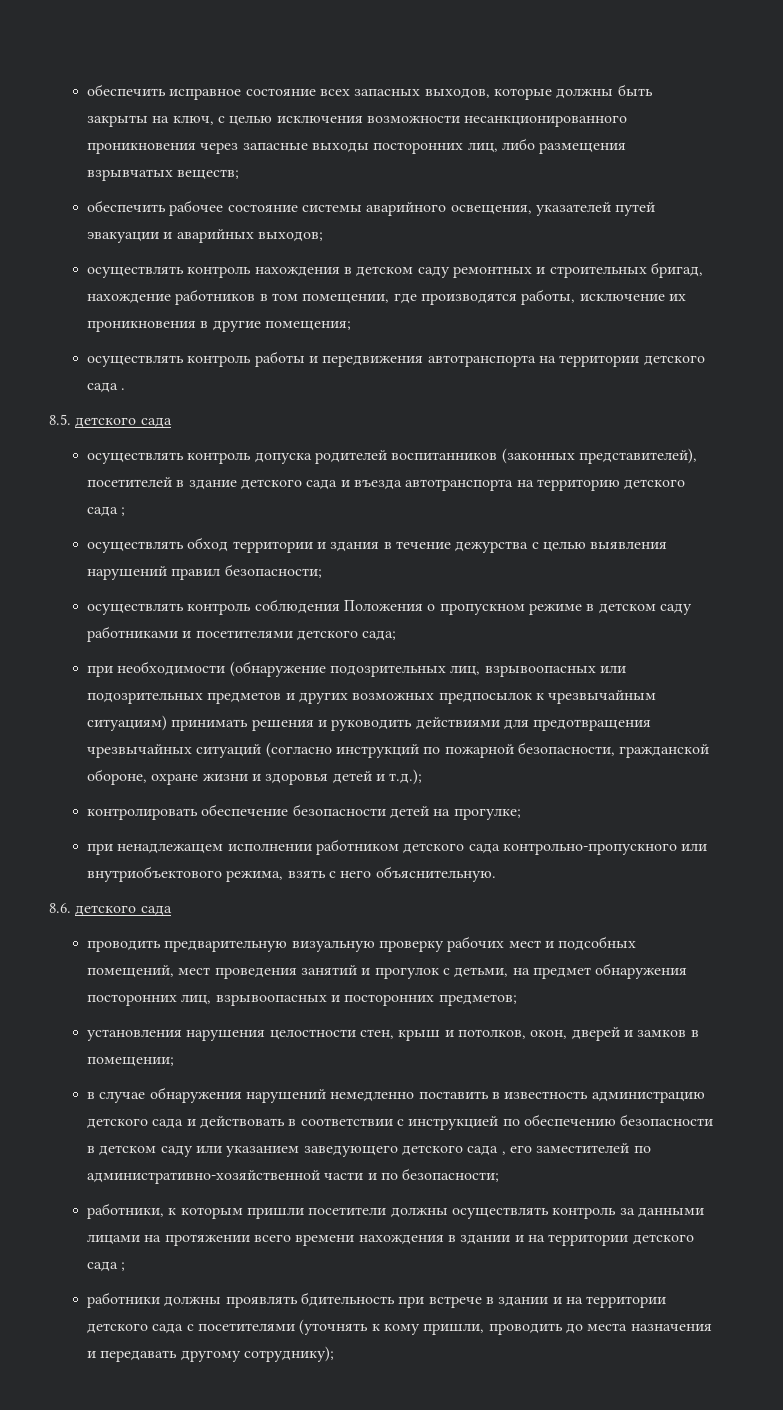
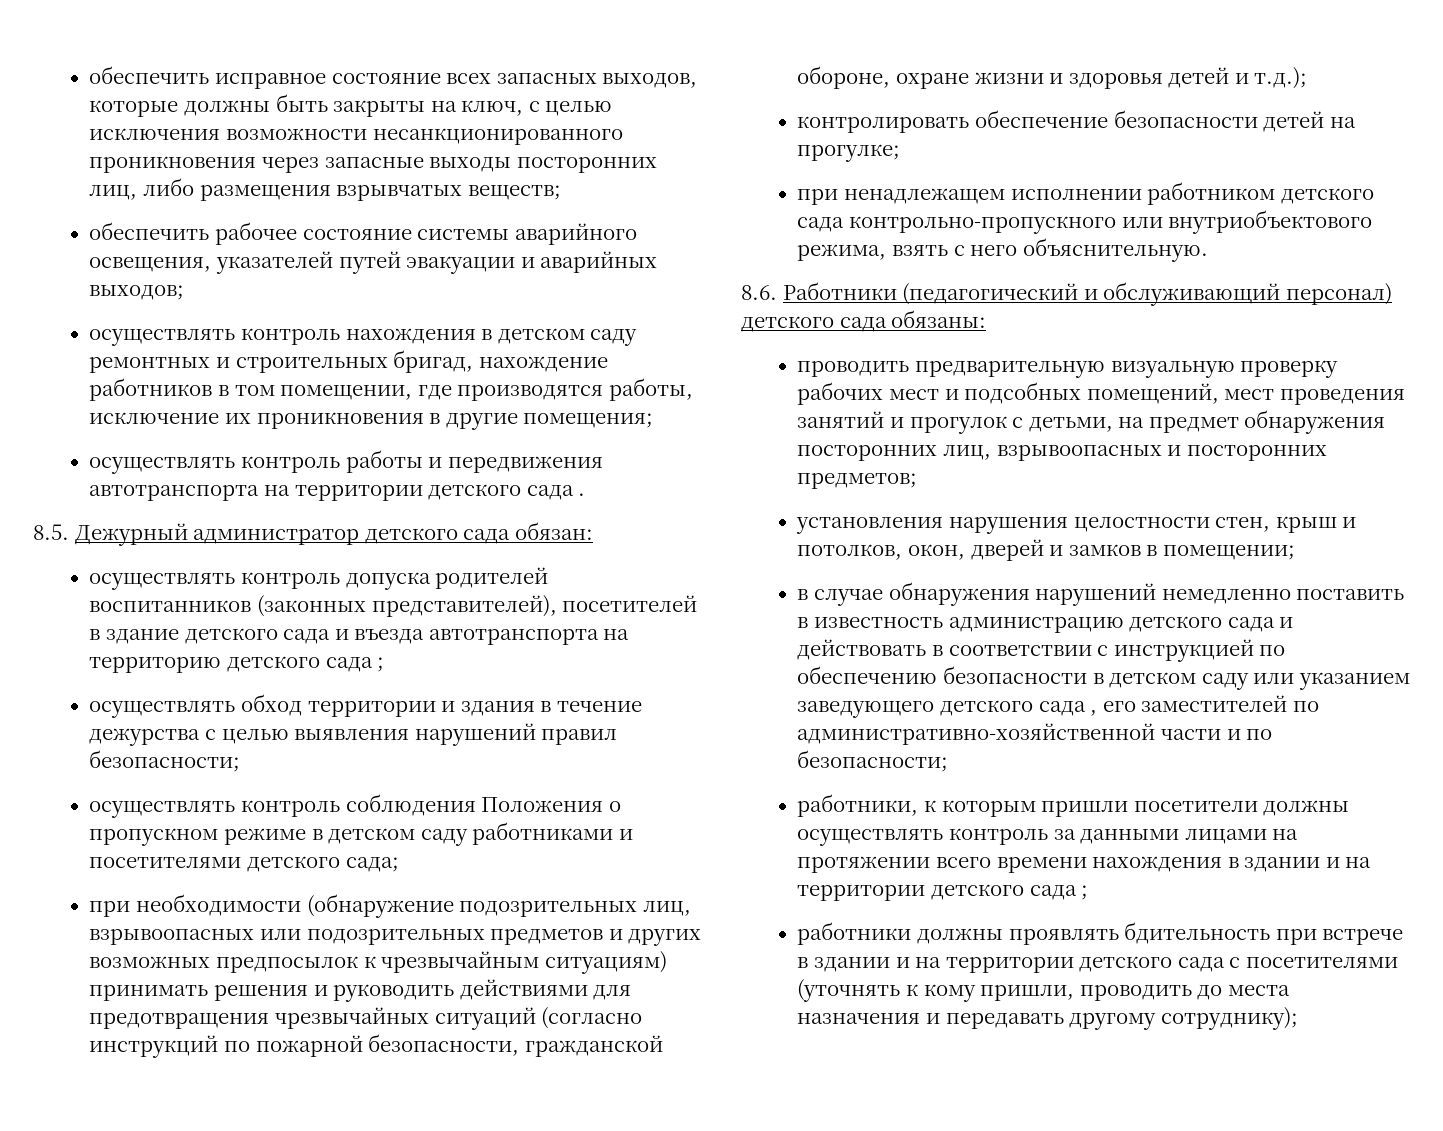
[75,417,172,428] детского сада -> [74,522,593,546] Дежурный администратор детского сада обязан:
[75,905,172,916] детского сада -> [782,282,1392,306] [741,310,987,332] Работники (педагогический и обслуживающий персонал) детского сада обязаны:

